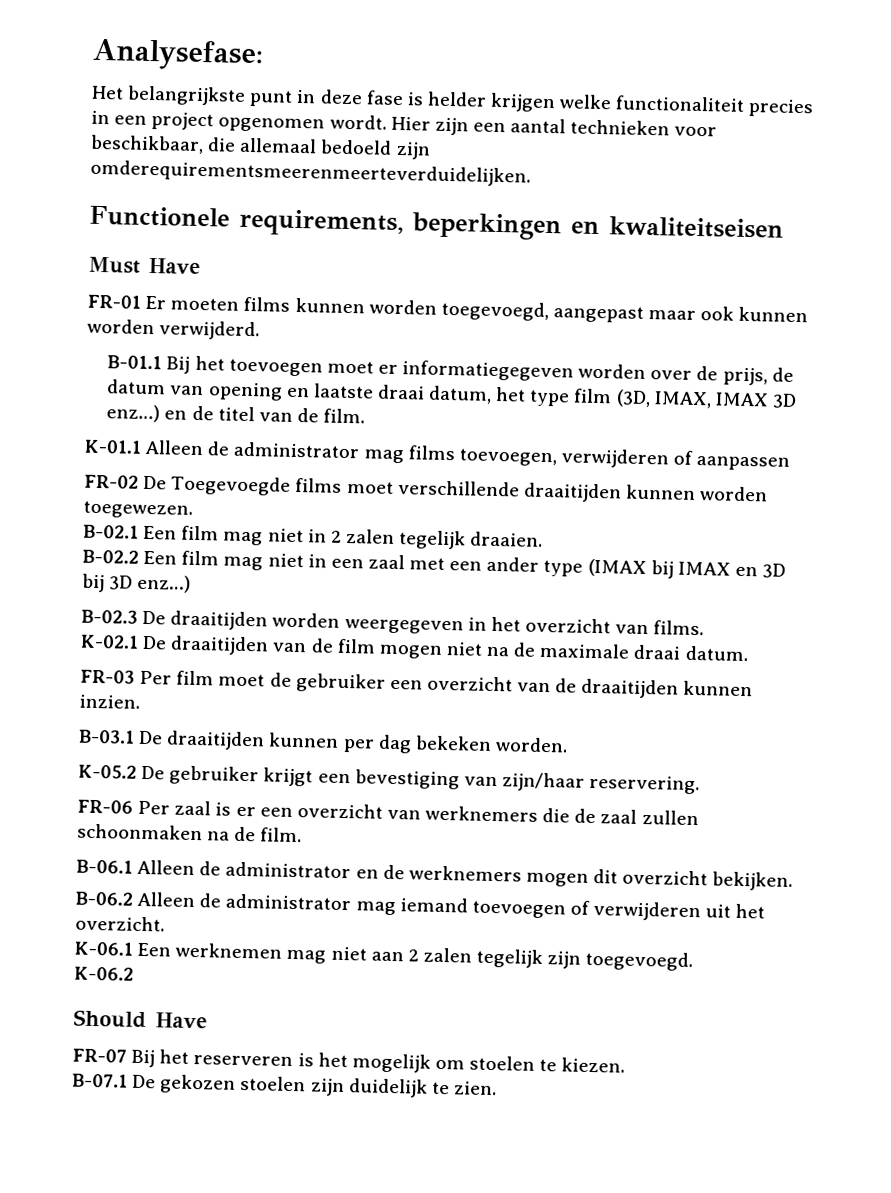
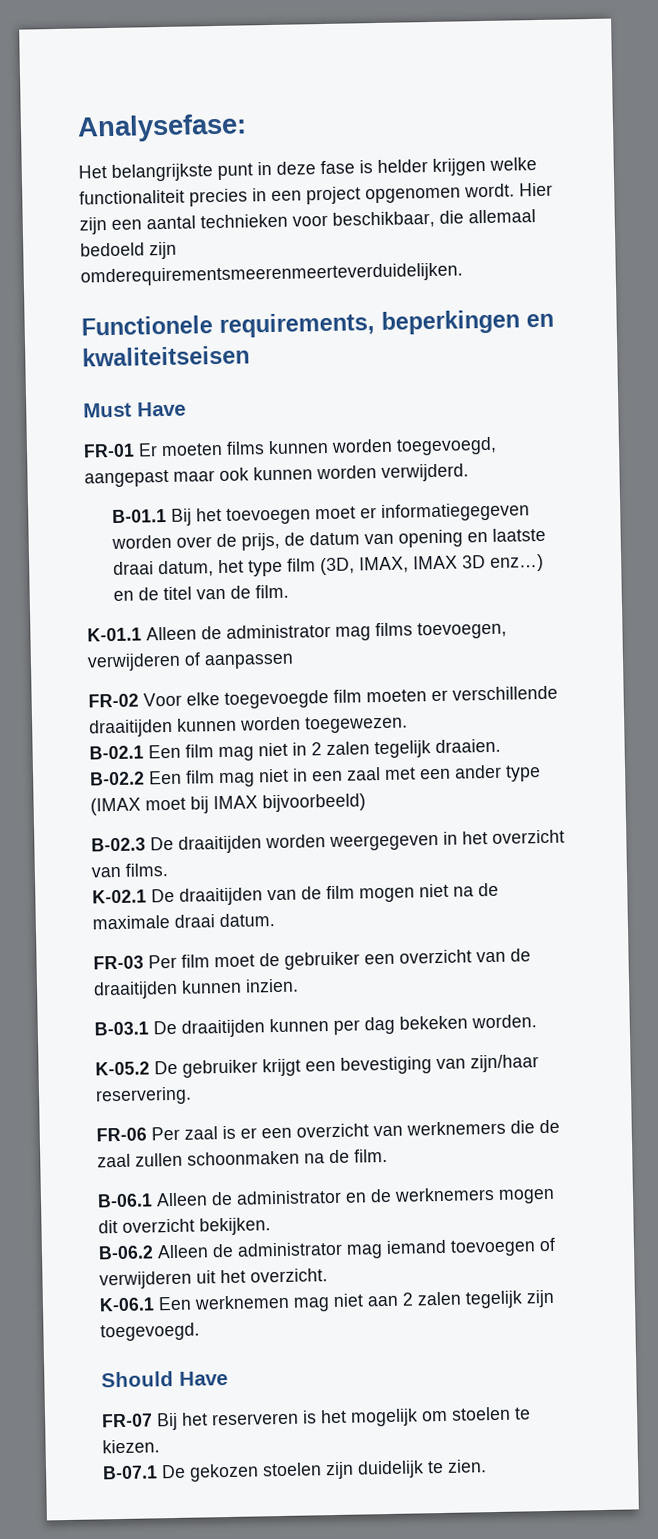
[143,475,394,496] De Toegevoegde films moet -> [143,689,448,709] Voor elke toegevoegde film moeten er
(647, 568) none -> [145,797,186,811] moet
[734,563,787,578] [82,573,192,593] en 3D bij 3D enz…) -> [262,793,366,813] bijvoorbeeld)
[74,966,134,981] // K-06.2 -> (200, 1332) none

